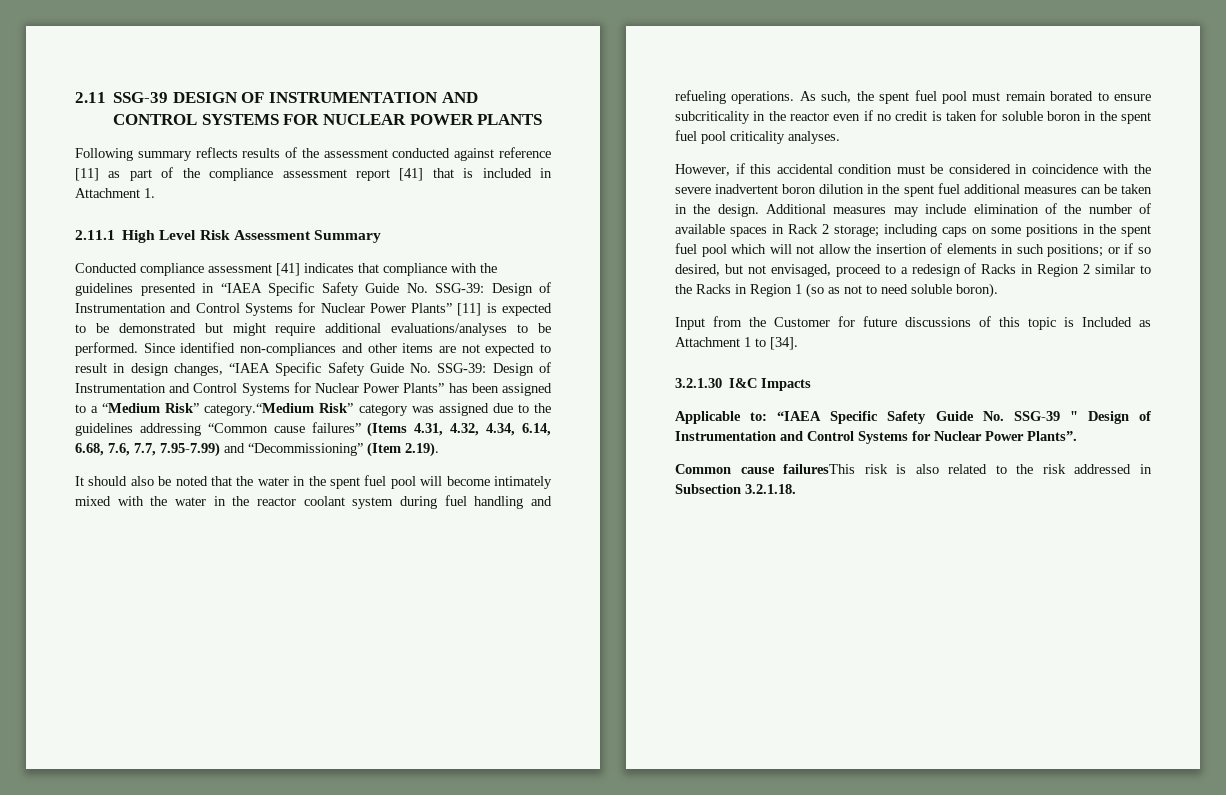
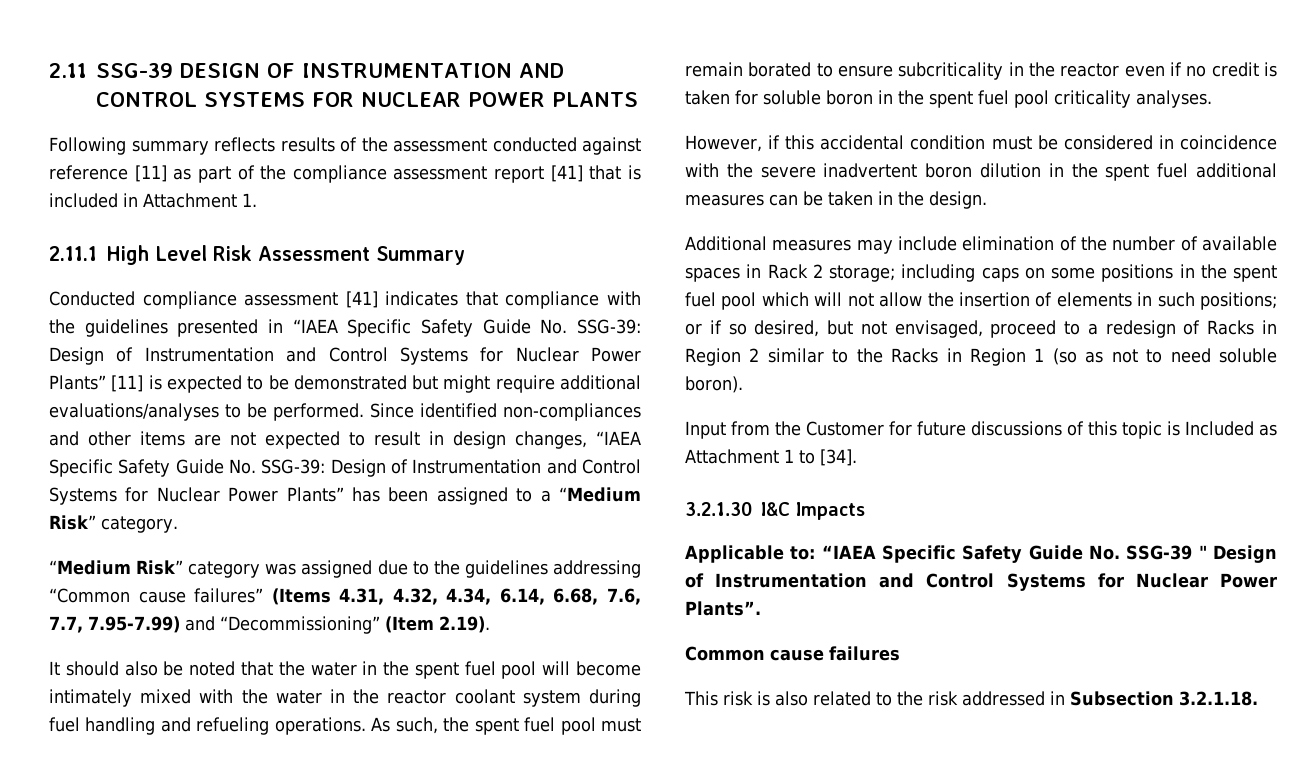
[204,403,315,416] category.“Medium -> [101,516,178,533] [49,560,131,575] category. // “Medium
(759, 210) none -> (987, 200) //
[783,464,856,474] failuresThis -> [829,646,900,661] [684,691,718,706] failures // This

